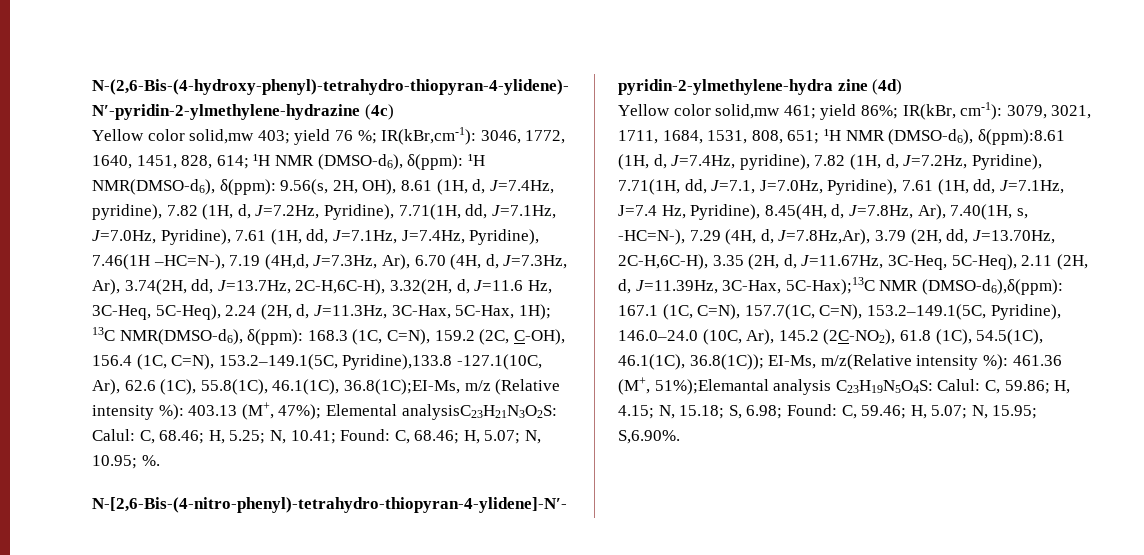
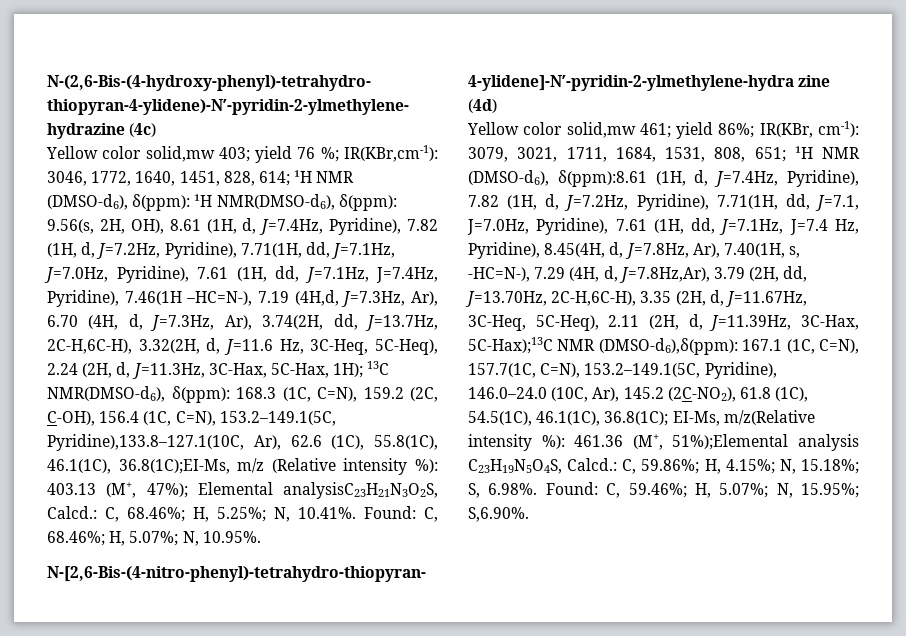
[381,127,477,145] IR(kBr,cm-1): -> [343,145,438,162] IR(KBr,cm-1):
[92,204,162,220] pyridine), -> [329,218,402,235] Pyridine),
[342,354,542,370] Pyridine),133.8 -127.1(10C, -> [47,434,244,451] Pyridine),133.8–127.1(10C,
[401,404,557,420] [92,429,542,444] [92,455,160,469] analysisC23H21N3O2S: Calul: C, 68.46; H, 5.25; N, 10.41; Found: C, 68.46; H, 5.07; N, 10.95; %. -> [283,482,438,499] [47,506,438,522] [47,531,261,546] analysisC23H21N3O2S, Calcd.: C, 68.46%; H, 5.25%; N, 10.41%. Found: C, 68.46%; H, 5.07%; N, 10.95%.
[902,104,956,120] IR(kBr, -> [759,123,813,138] IR(KBr,
[739,154,810,170] pyridine), -> [787,170,859,187] Pyridine),
[689,354,764,370] 36.8(1C)); -> [604,411,669,426] 36.8(1C);
[654,379,1071,395] [618,404,1038,419] 51%);Elemantal analysis C23H19N5O4S: Calul: C, 59.86; H, 4.15; N, 15.18; S, 6.98; Found: C, 59.46; H, 5.07; N, 15.95; -> [672,434,859,451] [468,458,859,474] [468,482,859,498] 51%);Elemental analysis C23H19N5O4S, Calcd.: C, 59.86%; H, 4.15%; N, 15.18%; S, 6.98%. Found: C, 59.46%; H, 5.07%; N, 15.95%;

